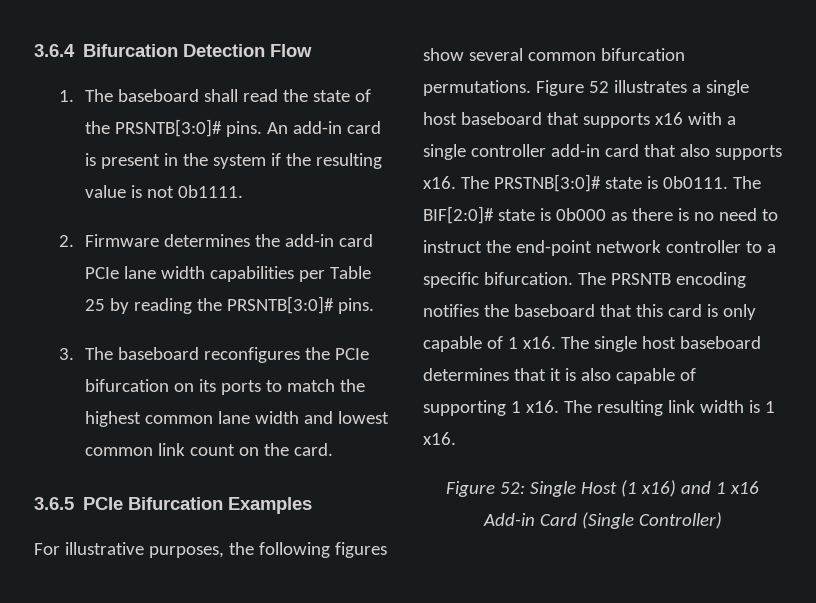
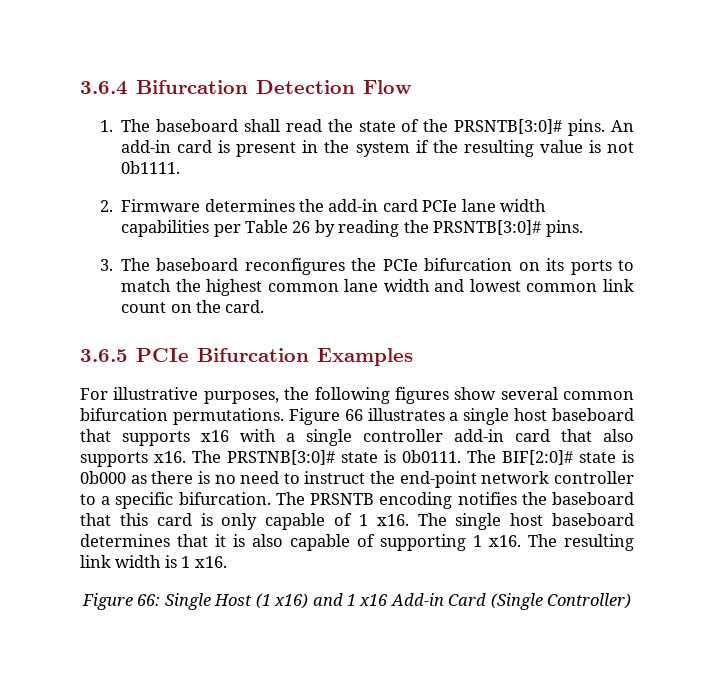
[84,299,105,311] 25 -> [292,221,311,233] 26
[588,81,609,93] 52 -> [344,409,363,421] 66
[500,482,526,494] 52: -> [137,594,161,606] 66:

